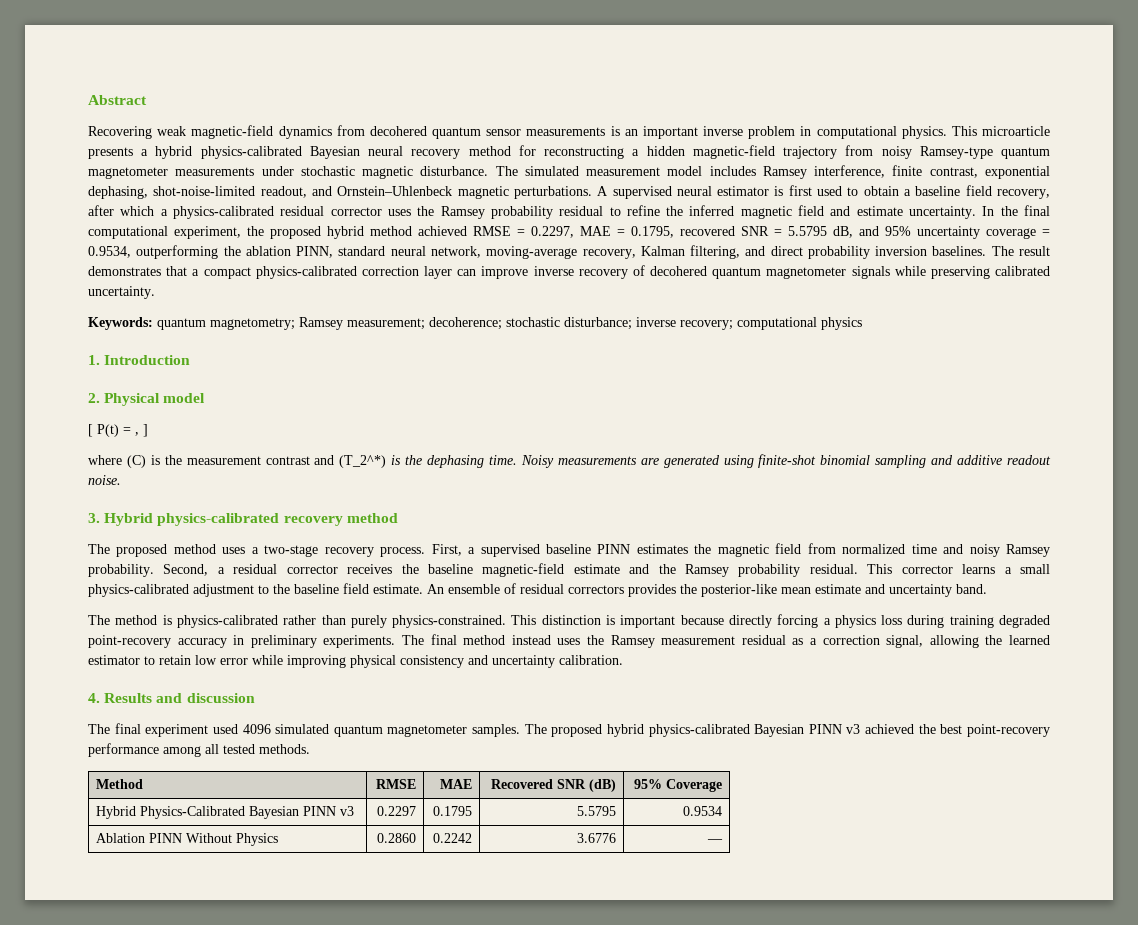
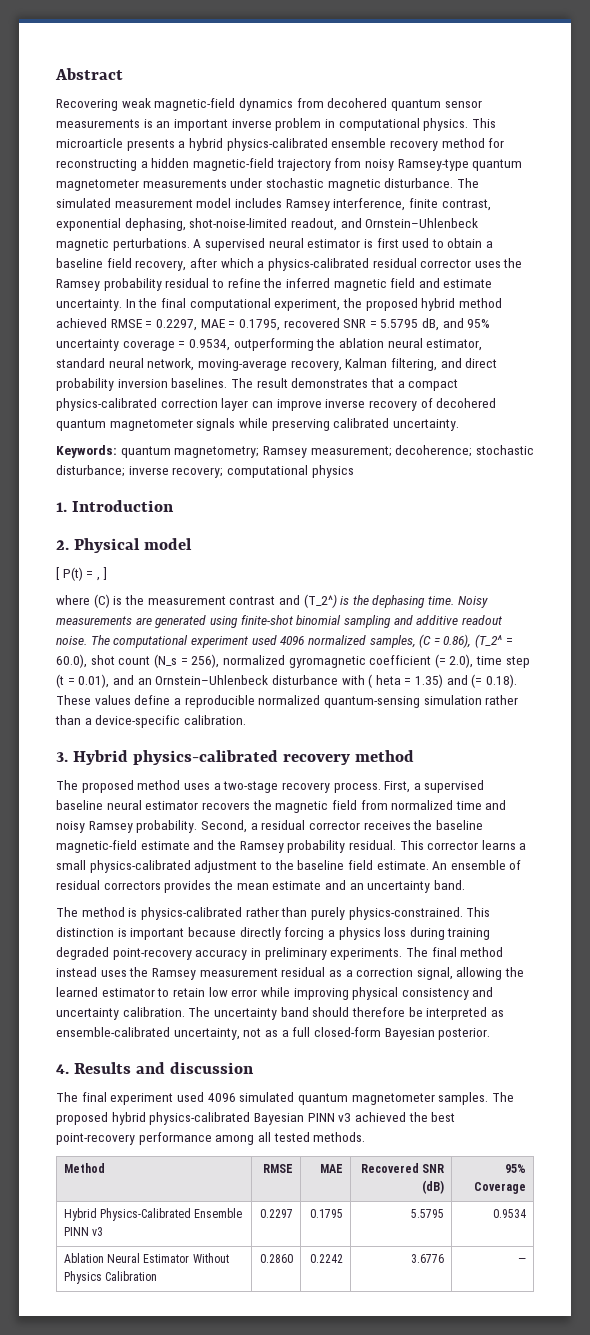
[309,146,404,159] Bayesian neural -> [331,138,387,148] ensemble
[296,246,334,258] PINN, -> [387,338,483,351] neural estimator,
[339,455,387,468] (T_2^*) -> [303,594,337,608] (T_2^)
(121, 480) none -> [90,634,513,648] [56,654,530,668] [56,674,518,688] [56,695,519,708] [55,715,246,728] The computational experiment used 4096 normalized samples, (C = 0.86), (T_2^ = 60.0), shot count (N_s = 256), normalized gyromagnetic coefficient (= 2.0), time step (t = 0.01), and an Ornstein–Uhlenbeck disturbance with ( heta = 1.35) and (= 0.18). These values define a reproducible normalized quantum-sensing simulation rather than a device-specific calibration.
[597,544,688,554] PINN estimates -> [106,800,250,810] neural estimator recovers
[701,584,777,597] posterior-like -> (233, 885) none
(885, 589) none -> [349,883,364,890] an
(623, 660) none -> [188,1007,504,1020] [56,1027,491,1040] The uncertainty band should therefore be interpreted as ensemble-calibrated uncertainty, not as a full closed-form Bayesian posterior.
[249,806,300,819] Bayesian -> [194,1208,243,1218] Ensemble
[149,833,183,843] PINN -> [107,1253,190,1263] Neural Estimator
(279, 839) none -> [105,1271,158,1281] Calibration

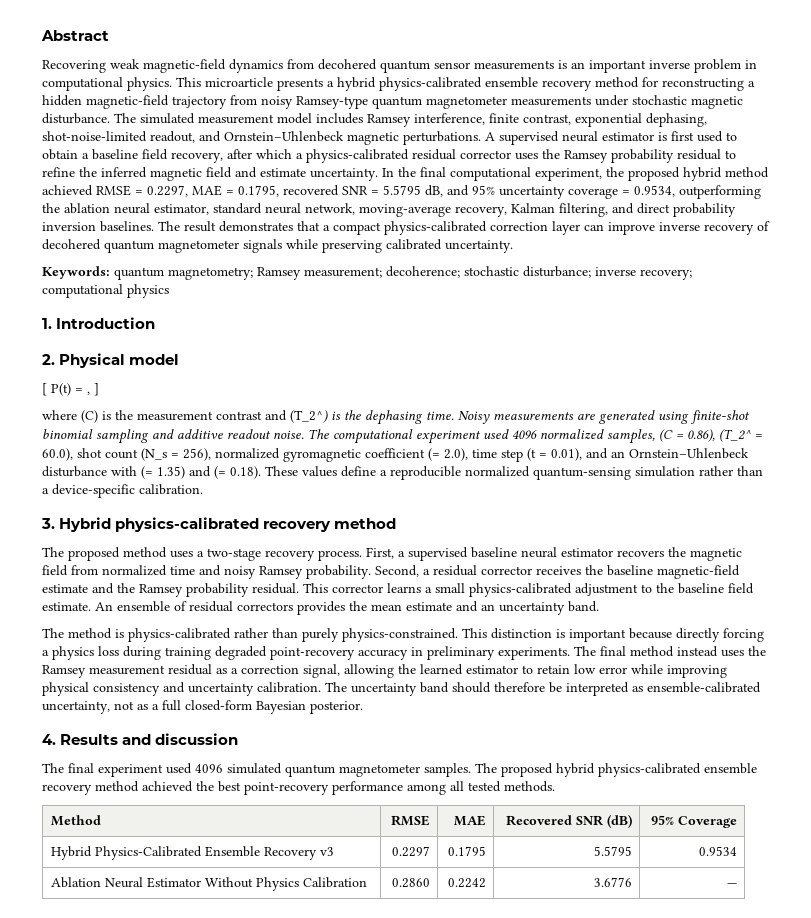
[368,674,412,688] ( heta = -> [141,466,153,479] (=
[253,1113,352,1125] Bayesian PINN v3 -> [704,763,757,774] [42,781,139,795] ensemble recovery method
[63,1227,89,1236] PINN -> [263,847,317,860] Recovery

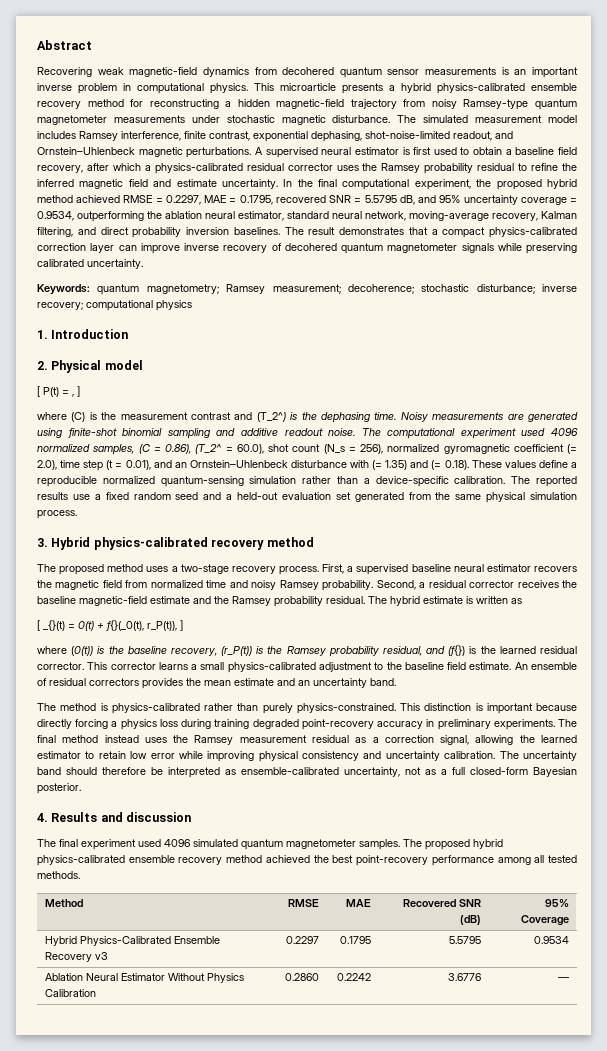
(203, 489) none -> [511,476,577,487] [37,492,577,503] [37,510,77,519] The reported results use a fixed random seed and a held-out evaluation set generated from the same physical simulation process.
(299, 588) none -> [368,596,522,606] [37,620,183,631] [37,645,578,657] [37,662,84,670] The hybrid estimate is written as // [ _{}(t) = 0(t) + f{}(_0(t), r_P(t)), ] // where (0(t)) is the baseline recovery, (r_P(t)) is the Ramsey probability residual, and (f{}) is the learned residual corrector.

